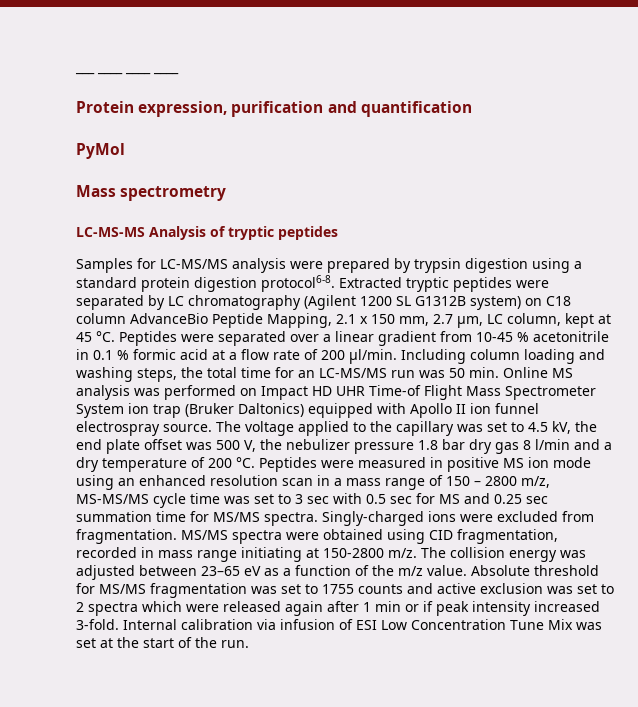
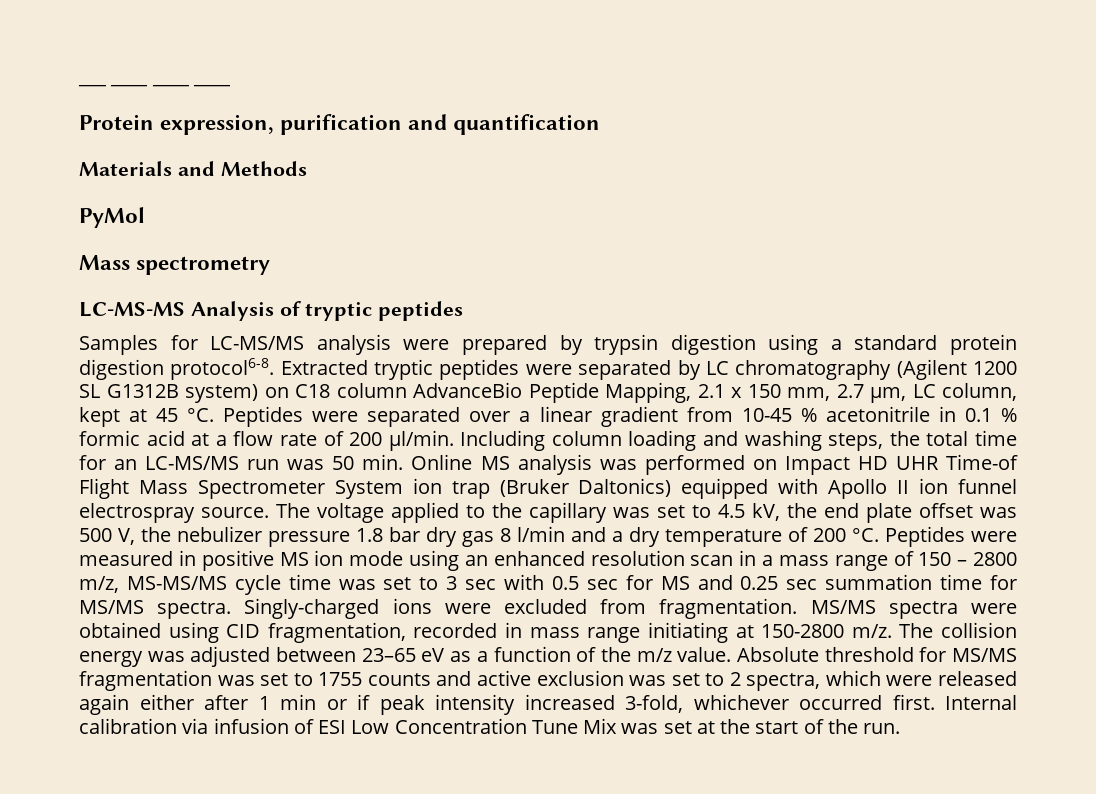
(472, 109) none -> [79,161,307,176] // Materials and Methods
[88,602,138,616] spectra -> [746,673,821,691] spectra,
(323, 608) none -> [139,694,194,710] either
[76,619,119,630] 3-fold. -> [625,694,935,713] 3-fold, whichever occurred first.

